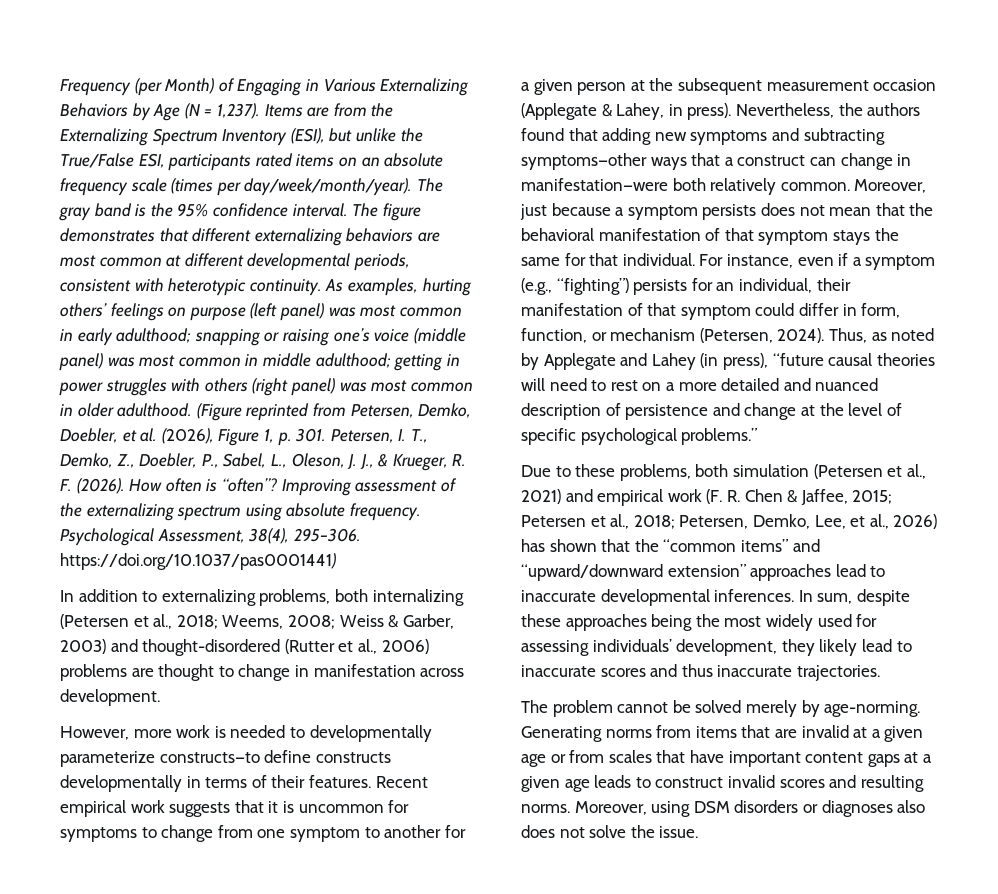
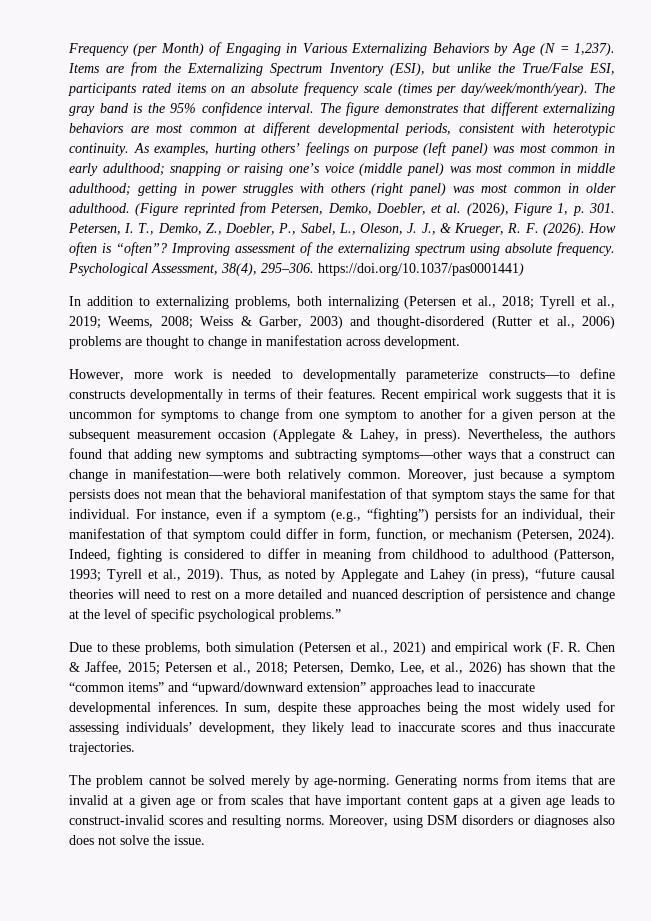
(218, 622) none -> [540,296,615,309] [69,316,101,329] Tyrell et al., 2019;
(825, 335) none -> [69,548,615,562] [69,569,225,582] Indeed, fighting is considered to differ in meaning from childhood to adulthood (Patterson, 1993; Tyrell et al., 2019).
[655,775,775,788] construct invalid -> [69,815,164,825] construct-invalid

